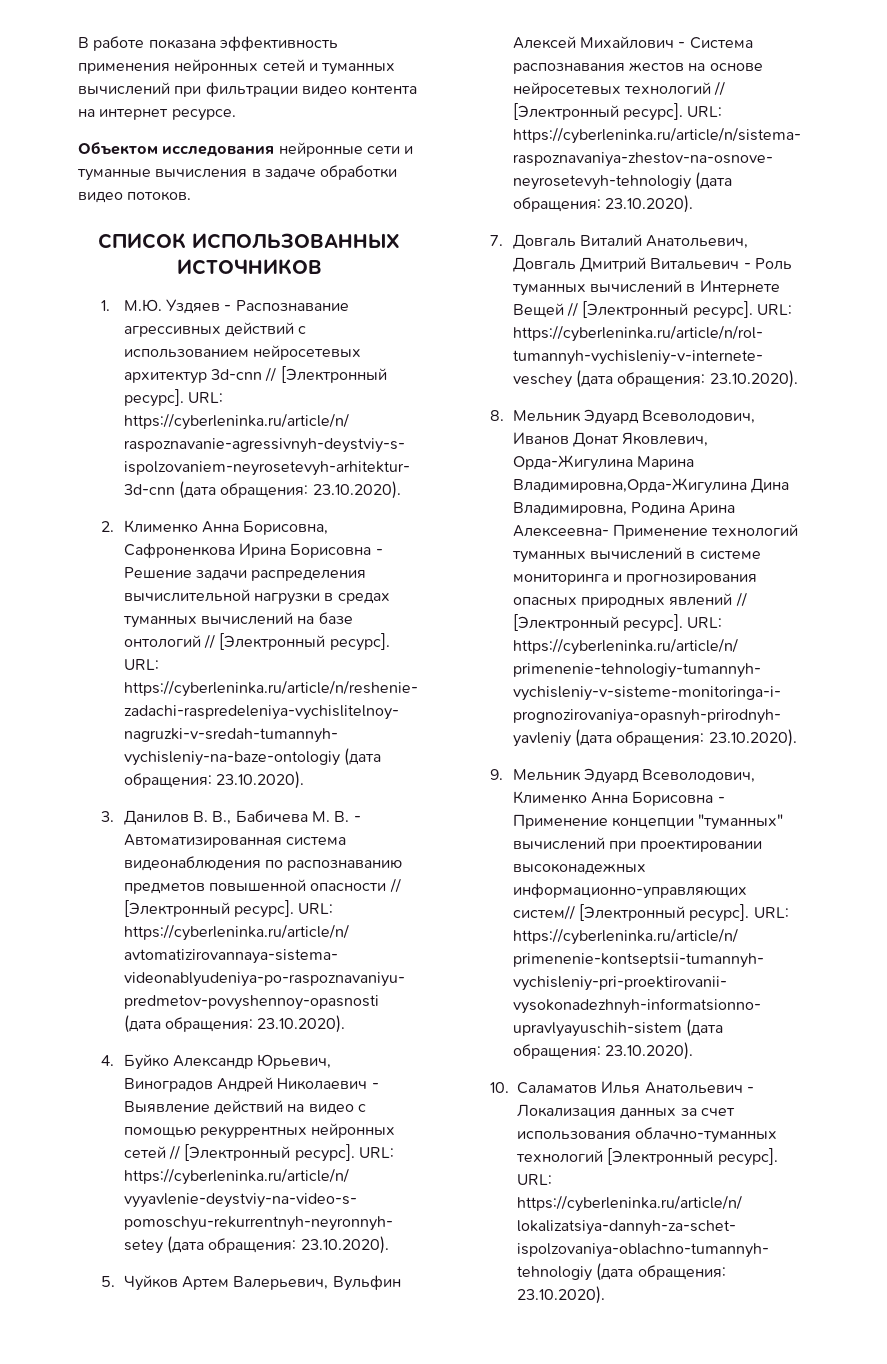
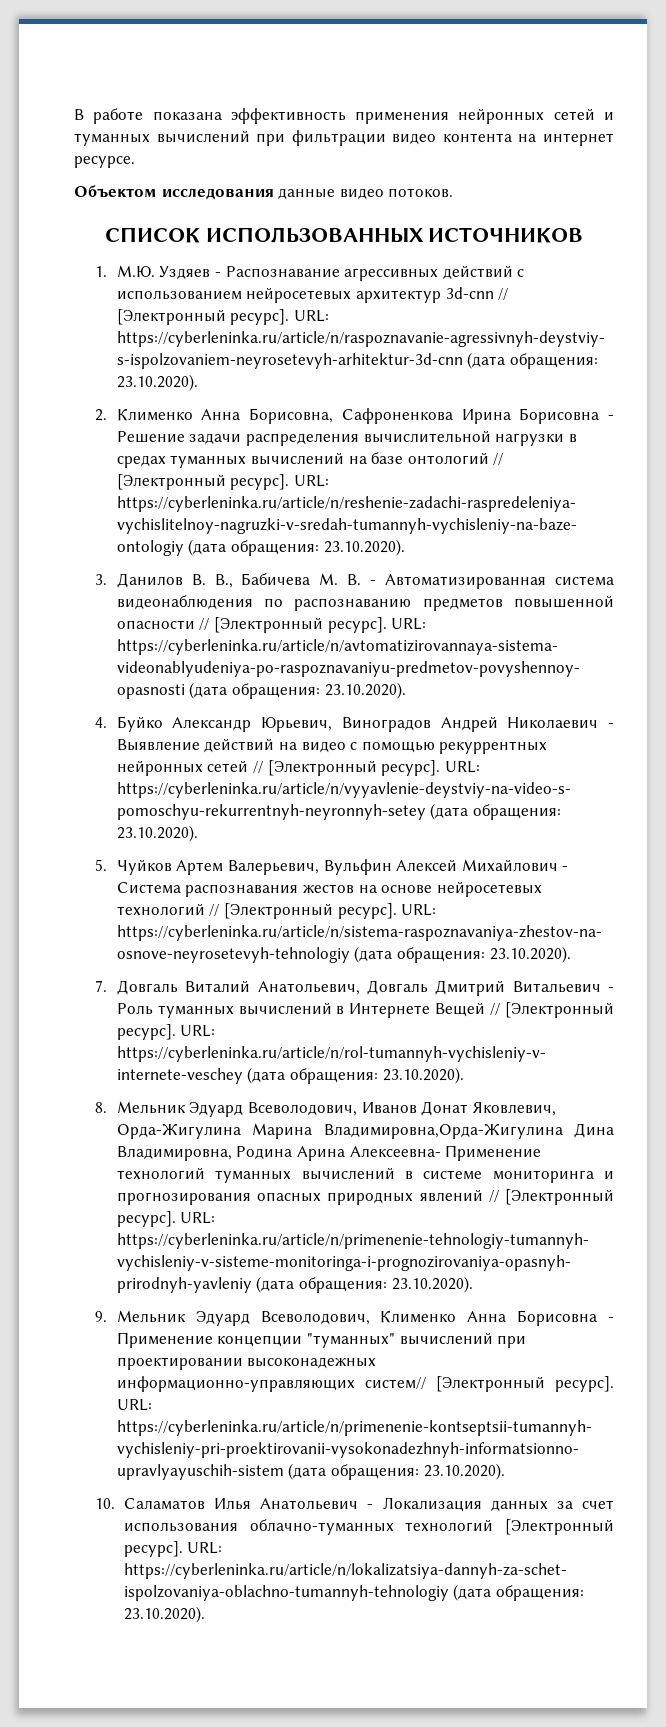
[278,142,414,157] [77,165,398,181] нейронные сети и туманные вычисления в задаче обработки -> [278,188,336,200] данные

